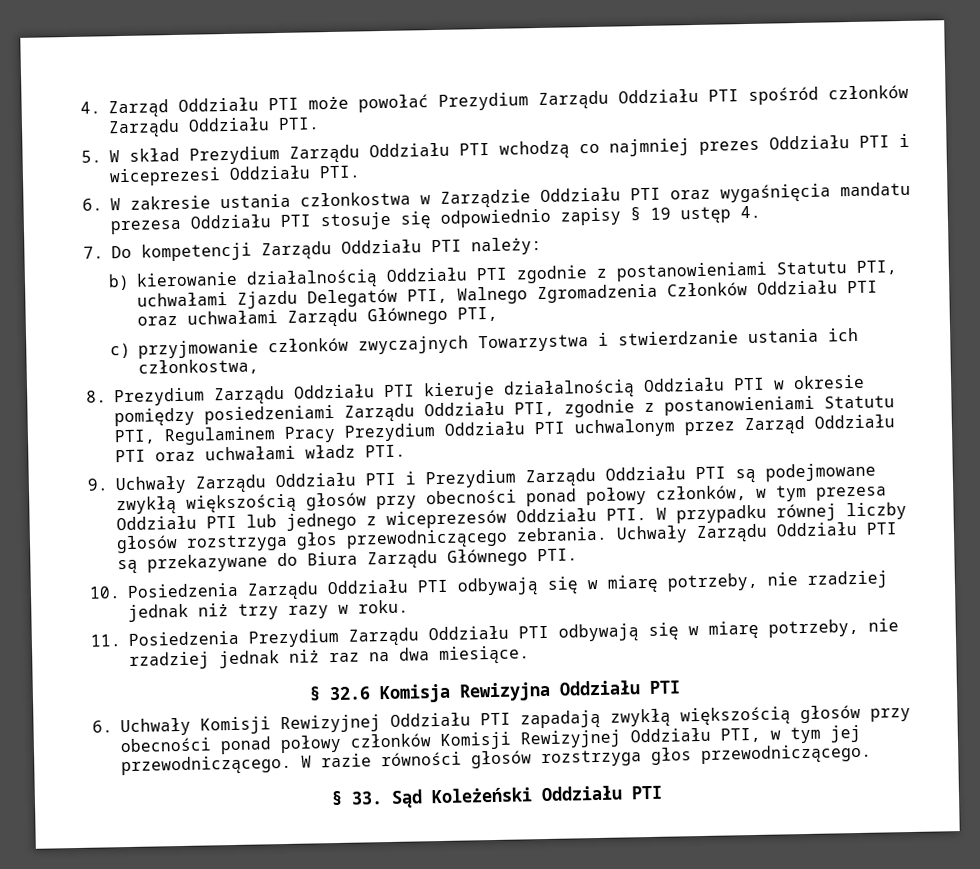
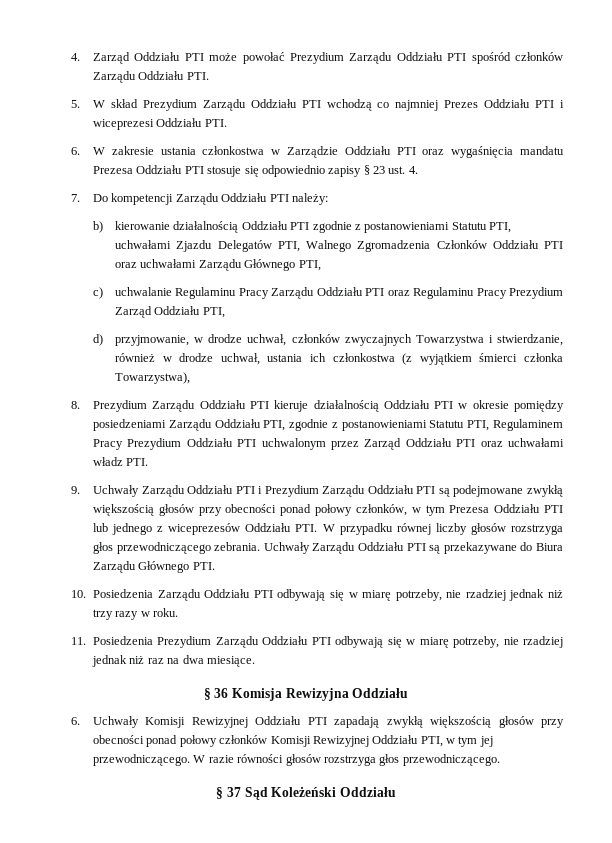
[698,140,760,155] prezes -> [444,100,479,108] Prezes
[109,219,182,235] prezesa -> [93,166,134,174] Prezesa
[649,206,731,224] 19 ustęp -> [373,166,406,174] 23 ust.
[137,327,859,359] [137,358,259,376] przyjmowanie członków zwyczajnych Towarzystwa i stwierdzanie ustania ich członkostwa, -> [115,287,563,299] [115,306,225,318] [93,334,563,346] [115,353,564,365] [115,372,191,384] uchwalanie Regulaminu Pracy Zarządu Oddziału PTI oraz Regulaminu Pracy Prezydium Zarząd Oddziału PTI, // d) przyjmowanie, w drodze uchwał, członków zwyczajnych Towarzystwa i stwierdzanie, również w drodze uchwał, ustania ich członkostwa (z wyjątkiem śmierci członka Towarzystwa),
[815,486,887,501] prezesa -> [449,505,490,513] Prezesa
[329,686,371,701] 32.6 -> [214,688,229,698] 36
[649,680,681,694] PTI -> (409, 693) none
[351,791,383,805] 33. -> [226,787,241,797] 37
[631,785,663,800] PTI -> (396, 792) none

